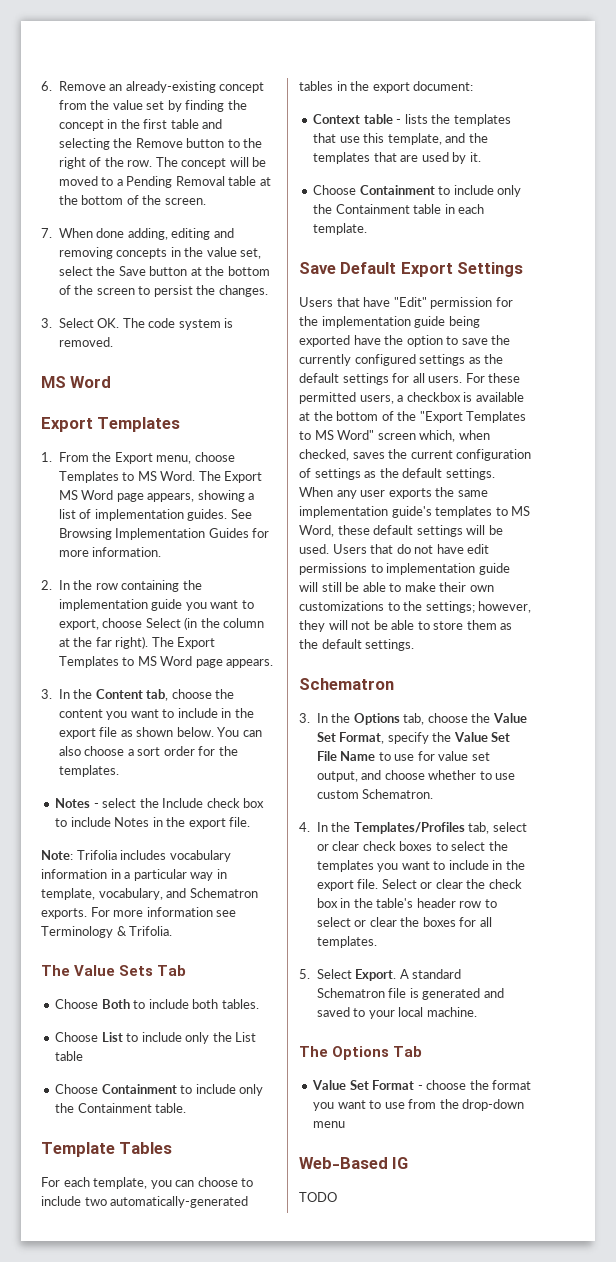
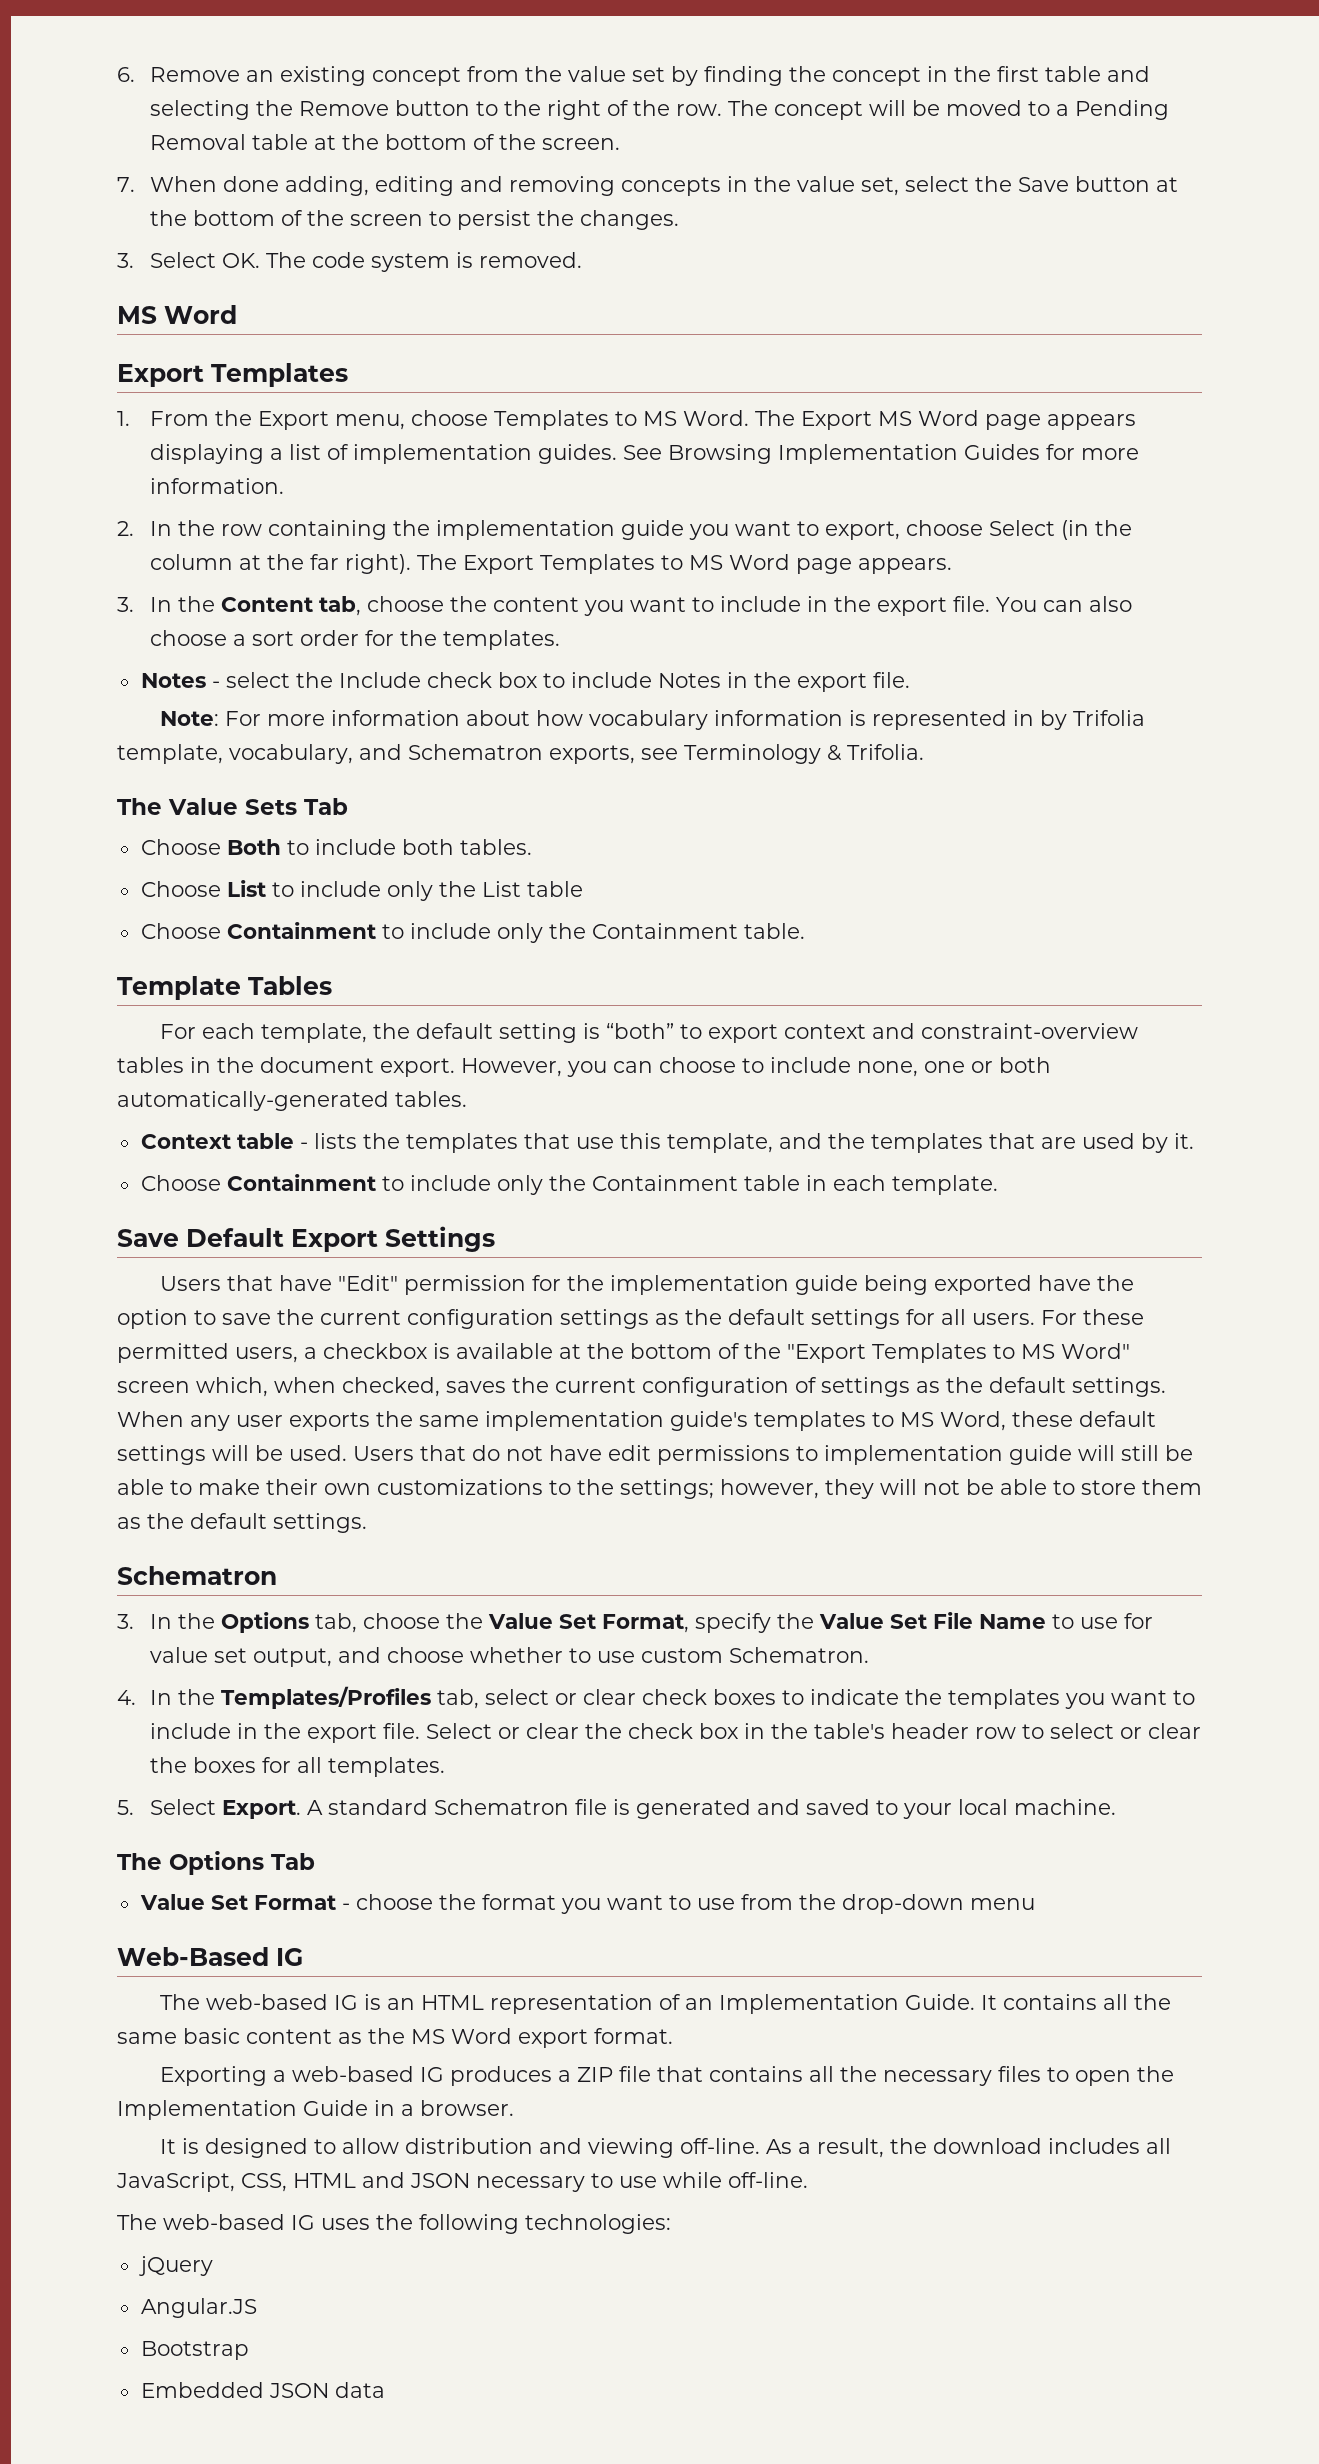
[125,81,216,93] already-existing -> [280,66,367,86] existing
[147,490,245,502] appears, showing -> [1047,414,1137,430] [150,444,265,464] appears displaying
[99,727,214,737] file as shown below. -> [953,596,991,612] file.
[76,850,231,862] [41,869,227,881] [41,888,258,900] [41,907,213,919] Trifolia includes vocabulary information in a particular way in template, vocabulary, and Schematron exports. For more information -> [224,710,1145,730] [117,744,635,764] For more information about how vocabulary information is represented in by Trifolia template, vocabulary, and Schematron exports,
(148, 1183) none -> [372,1023,1138,1043] [117,1057,562,1077] the default setting is “both” to export context and constraint-overview tables in the document export. However,
[84,1196,249,1208] [299,81,474,93] two automatically-generated tables in the export document: -> [857,1057,1051,1077] [117,1091,467,1111] none, one or both automatically-generated tables.
[299,354,416,366] currently configured -> [320,1309,554,1329] current configuration
[451,841,486,851] select -> [810,1689,900,1705] indicate
[299,1192,337,1202] TODO -> [159,1994,1171,2014] [117,2028,673,2048] [159,2066,1174,2086] [117,2100,514,2120] [159,2138,1171,2158] [116,2172,808,2192] [117,2214,671,2234] [138,2256,213,2276] [140,2298,257,2318] [140,2341,249,2360] [140,2382,385,2398] The web-based IG is an HTML representation of an Implementation Guide. It contains all the same basic content as the MS Word export format. // Exporting a web-based IG produces a ZIP file that contains all the necessary files to open the Implementation Guide in a browser. // It is designed to allow distribution and viewing off-line. As a result, the download includes all JavaScript, CSS, HTML and JSON necessary to use while off-line. // The web-based IG uses the following technologies: // jQuery // Angular.JS // Bootstrap // Embedded JSON data

